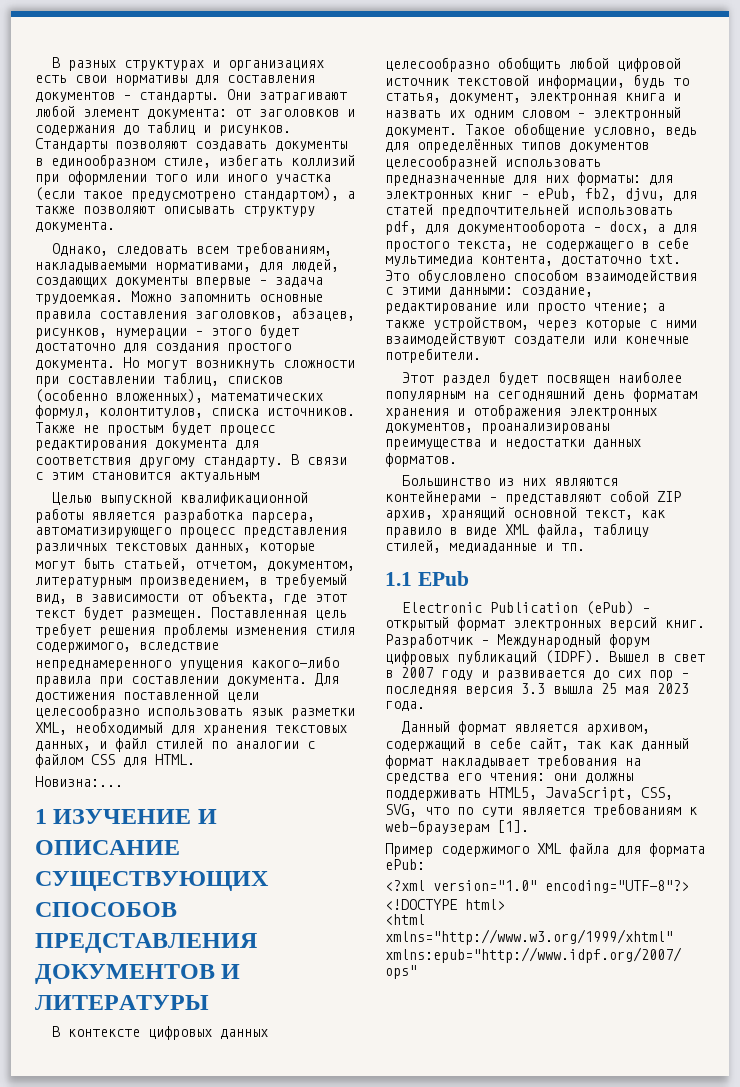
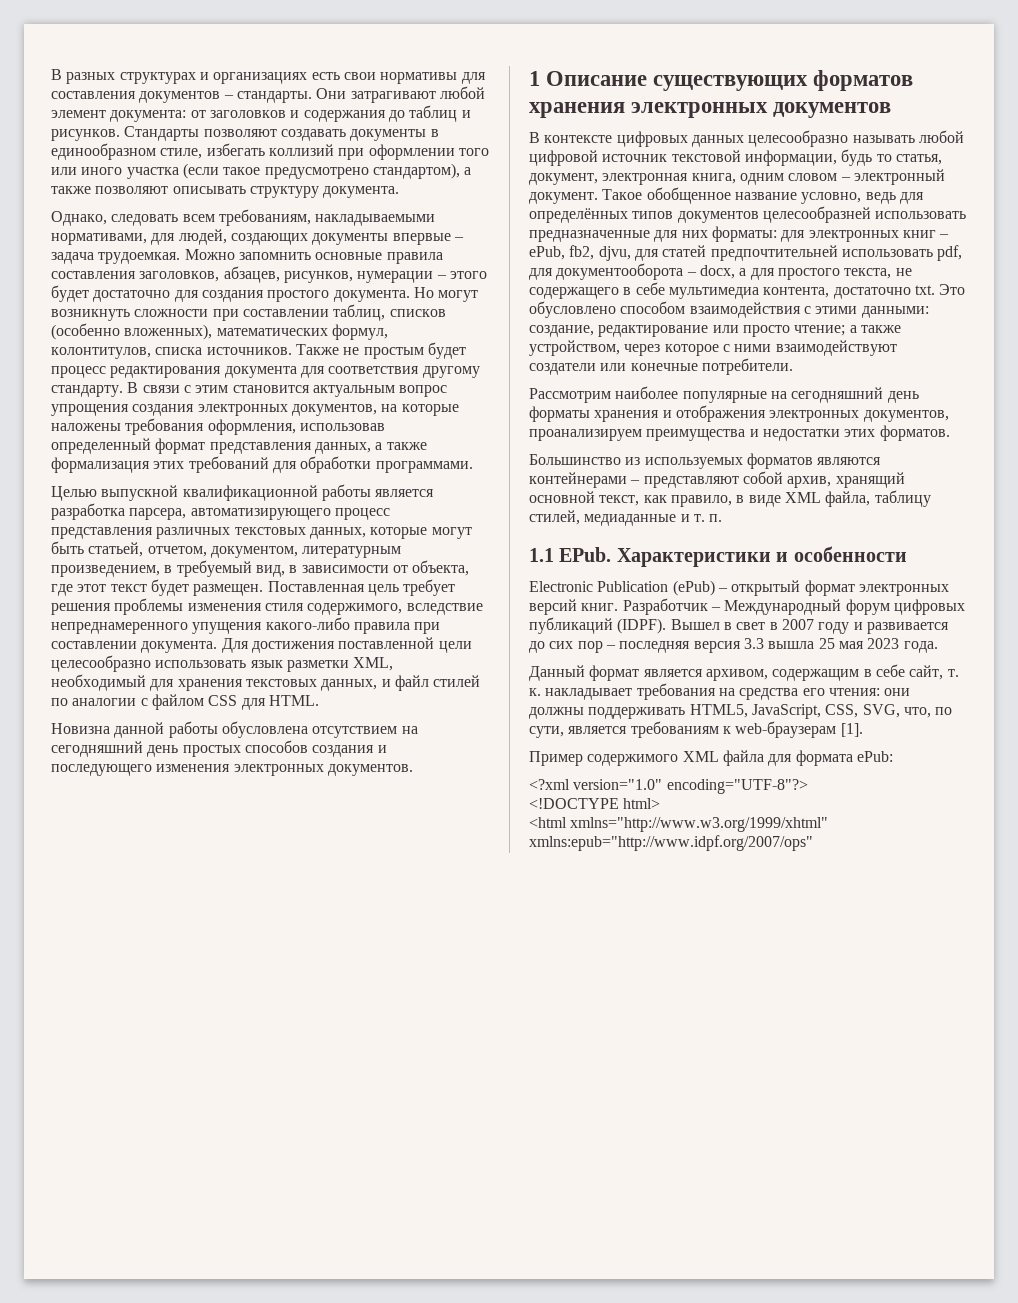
(259, 477) none -> [399,385,448,397] [51,404,459,416] [51,418,385,435] [51,438,427,454] [51,456,473,473] вопрос упрощения создания электронных документов, на которые наложены требования оформления, использовав определенный формат представления данных, а также формализация этих требований для обработки программами.
[35,776,123,787] [35,809,217,824] [35,840,180,855] [35,871,269,891] [35,902,177,917] [35,933,257,953] [35,964,241,984] [35,995,209,1010] Новизна:... // 1 ИЗУЧЕНИЕ И ОПИСАНИЕ СУЩЕСТВУЮЩИХ СПОСОБОВ ПРЕДСТАВЛЕНИЯ ДОКУМЕНТОВ И ЛИТЕРАТУРЫ -> [51,721,418,738] [51,740,387,757] [51,764,413,776] [529,70,914,91] [529,102,892,118] Новизна данной работы обусловлена отсутствием на сегодняшний день простых способов создания и последующего изменения электронных документов. // 1 Описание существующих форматов хранения электронных документов
[497,57,561,71] обобщить -> [852,135,915,143] называть
[625,93,681,101] [385,110,465,118] книга и назвать их -> [691,173,736,184] книга,
[513,123,585,137] обобщение -> [646,187,797,204] обобщенное название
[585,320,641,331] которые -> [664,344,719,356] которое
[402,371,683,386] [385,388,697,402] Этот раздел будет посвящен наиболее популярным на сегодняшний день форматам -> [529,386,919,403] [529,406,590,422] Рассмотрим наиболее популярные на сегодняшний день форматы
[481,423,609,434] проанализированы -> [529,429,642,441] проанализируем
[593,439,641,449] данных -> [844,429,876,437] этих
[522,478,547,486] них -> [644,453,813,469] используемых форматов
[657,491,681,502] ZIP -> (783, 477) none
[385,527,441,538] правило -> [670,495,732,507] правило,
[561,543,585,551] тп. -> [693,514,723,522] т. п.
[417,571,469,586] EPub -> [559,546,907,567] EPub. Характеристики и особенности
[385,738,465,752] содержащий -> [772,669,860,681] содержащим
[577,738,689,751] [385,755,433,769] так как данный формат -> [947,669,959,677] [529,688,541,696] т. к.
[425,807,513,817] что по сути -> [903,707,953,718] [529,726,564,738] что, по сути,

